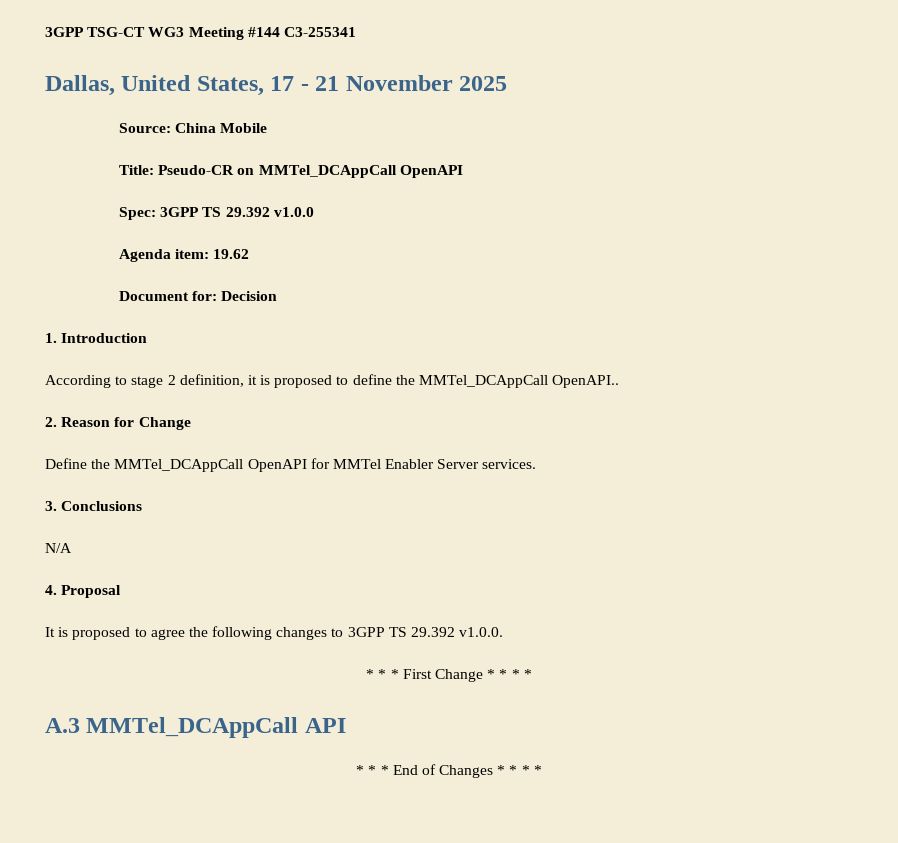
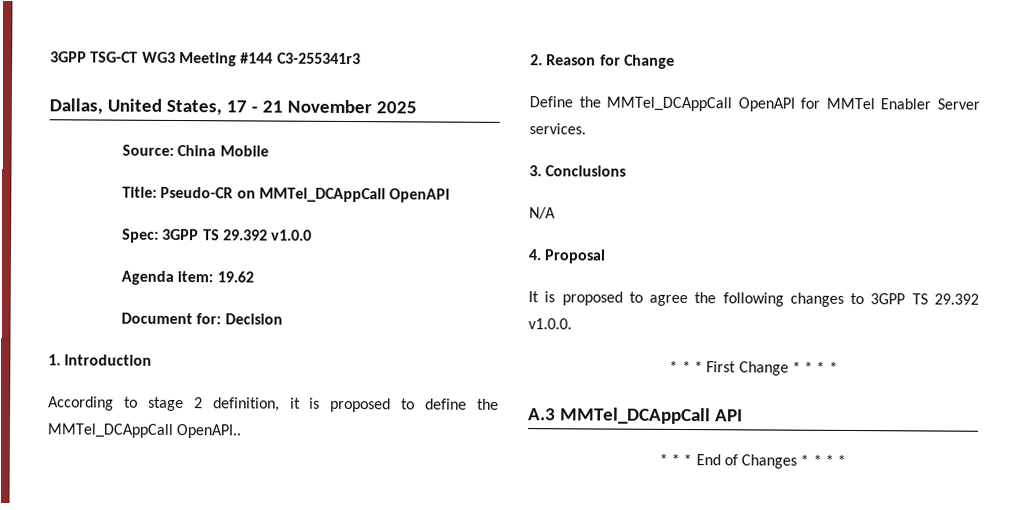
[283,27,356,37] C3-255341 -> [276,52,361,65] C3-255341r3

